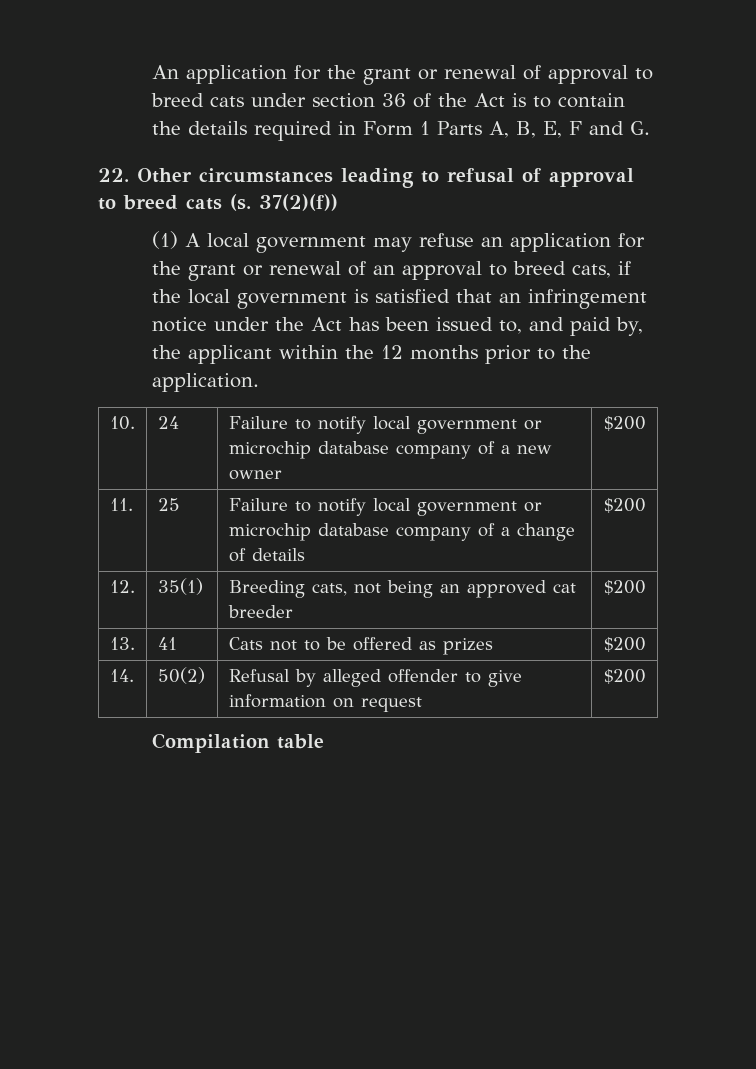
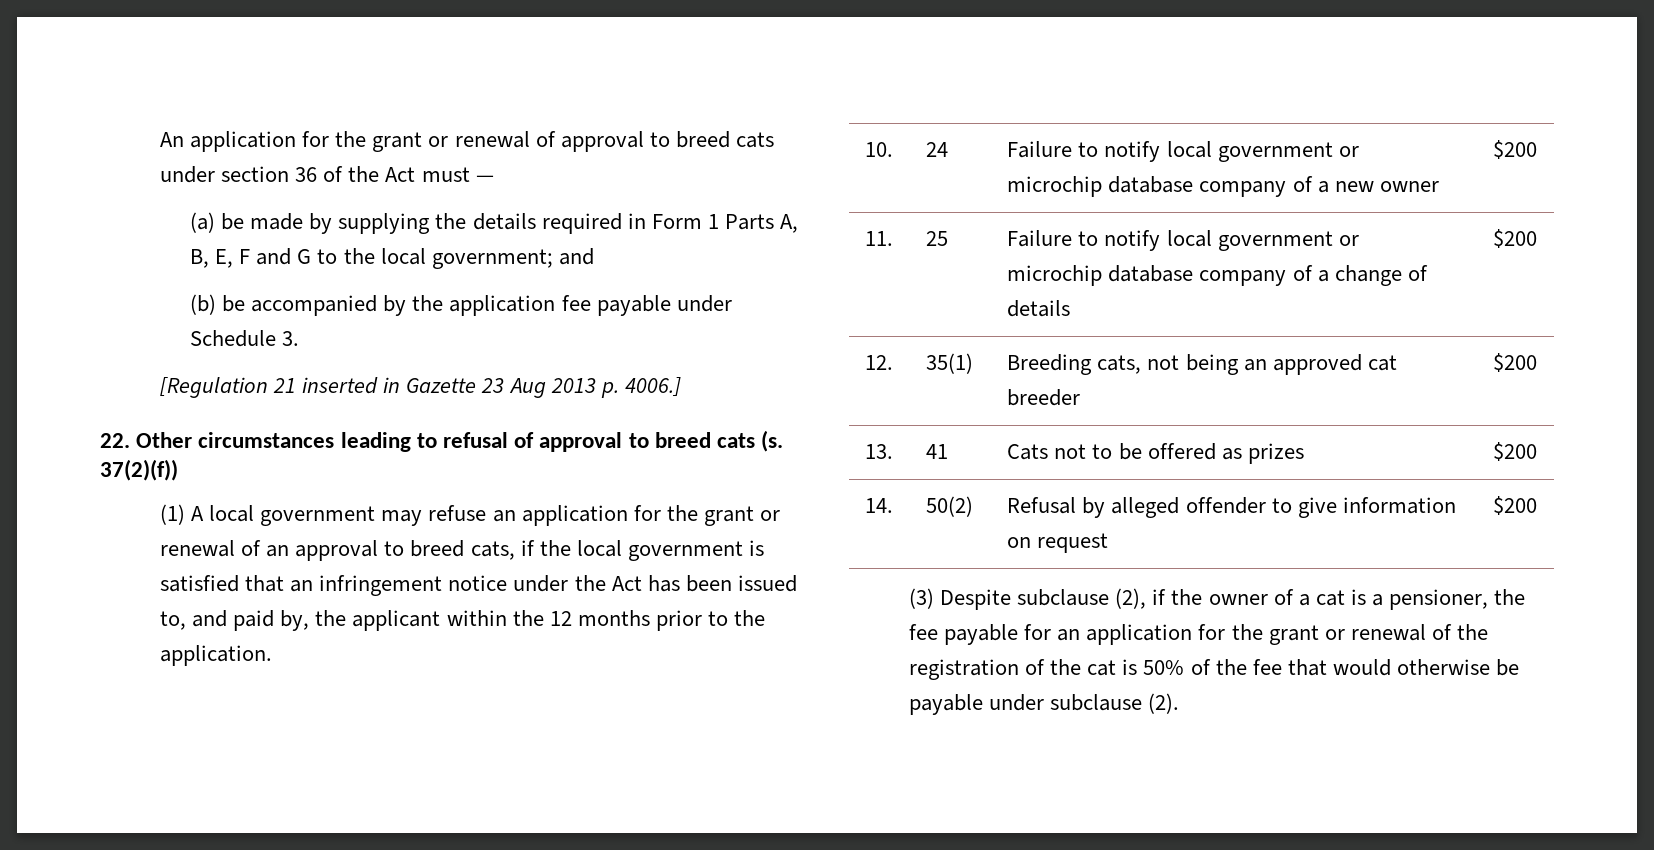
[511,93,625,108] is to contain -> [421,167,494,182] [190,212,431,234] must — // (a) be made by supplying
[629,121,650,135] G. -> [297,248,594,269] [190,294,732,316] [190,330,300,347] [160,377,681,398] G to the local government; and // (b) be accompanied by the application fee payable under Schedule 3. // [Regulation 21 inserted in Gazette 23 Aug 2013 p. 4006.]
[151,733,324,753] Compilation table -> [909,588,1526,610] [909,624,1488,645] [909,659,1519,680] [909,693,1180,715] (3) Despite subclause (2), if the owner of a cat is a pensioner, the fee payable for an application for the grant or renewal of the registration of the cat is 50% of the fee that would otherwise be payable under subclause (2).

